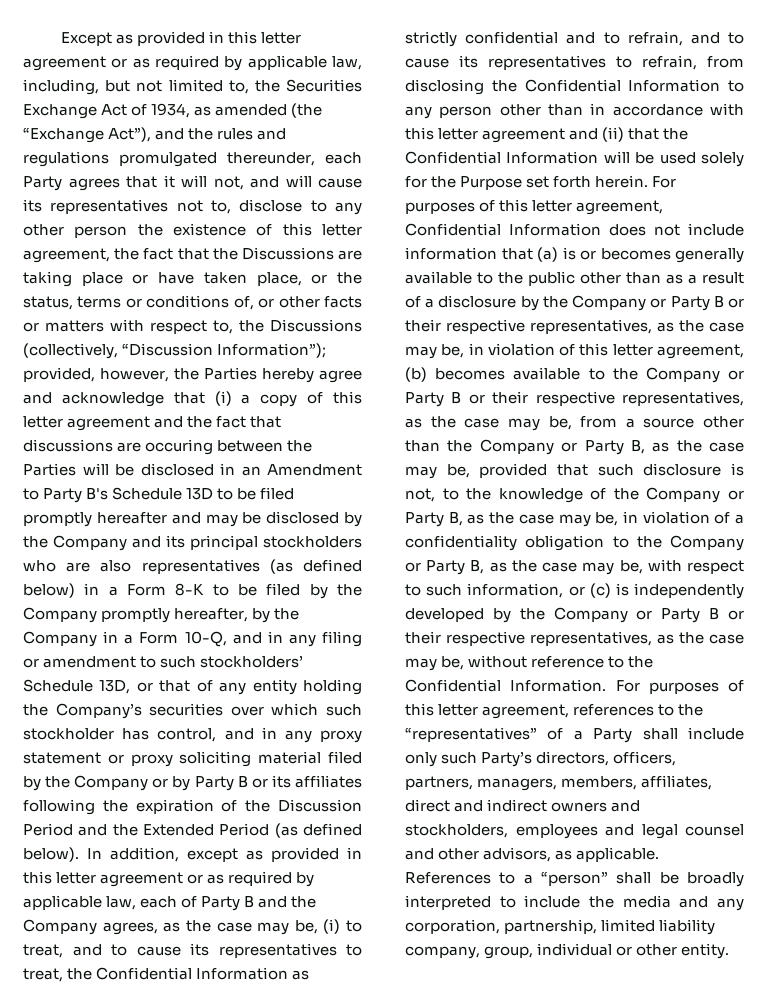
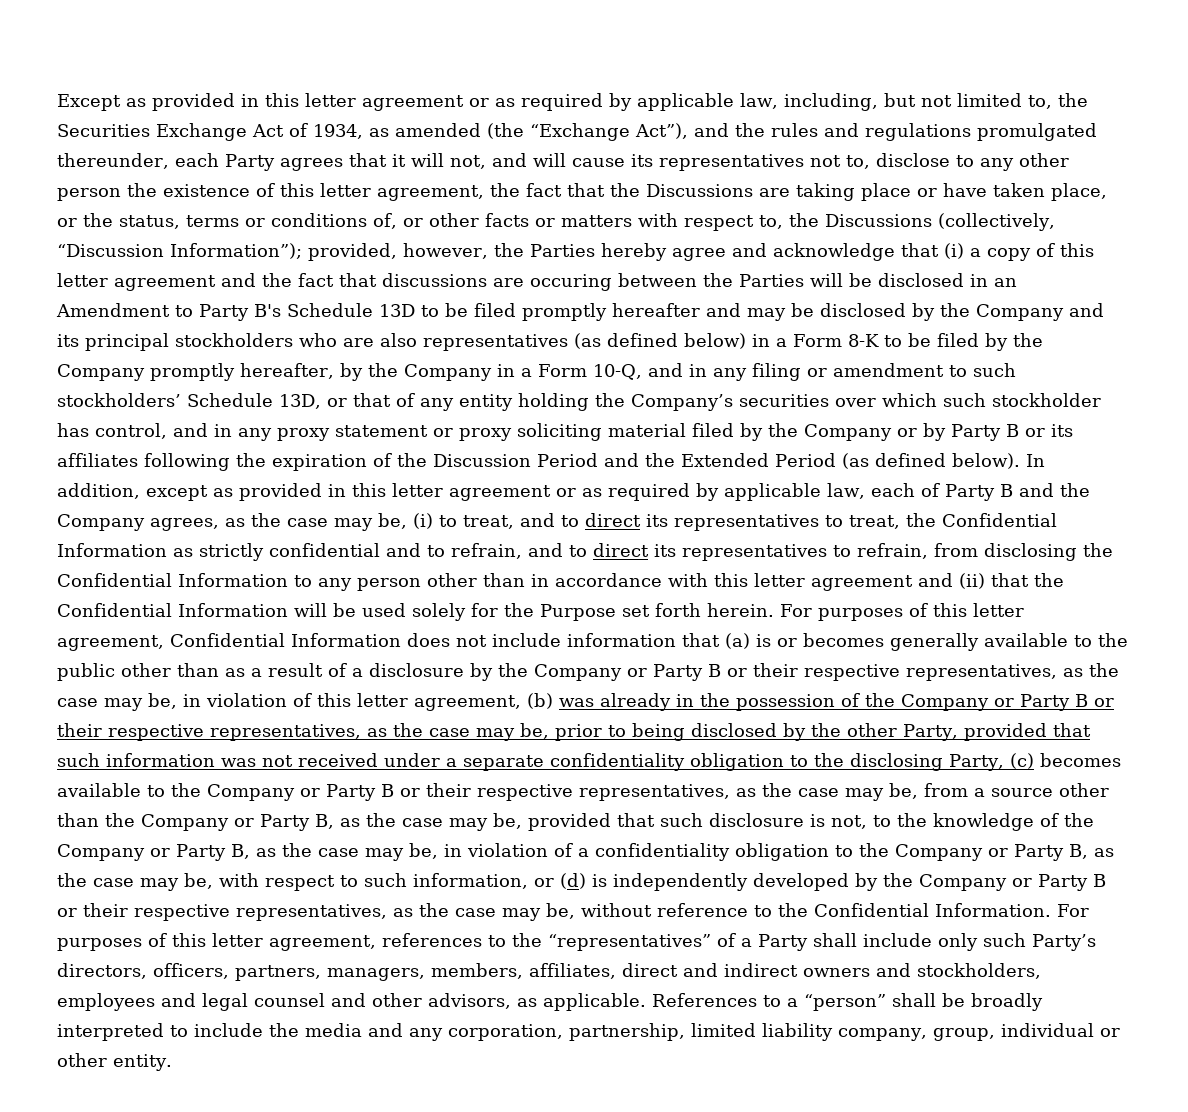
[136,946,181,956] cause -> [585,513,641,527] direct
[405,58,449,68] cause -> [593,543,649,557] direct
(427, 374) none -> [559,693,1114,711] [57,723,1091,741] [57,753,1034,771] was already in the possession of the Company or Party B or their respective representatives, as the case may be, prior to being disclosed by the other Party, provided that such information was not received under a separate confidentiality obligation to the disclosing Party, (c)
[589,583,611,598] (c) -> [560,873,586,889] (d)

